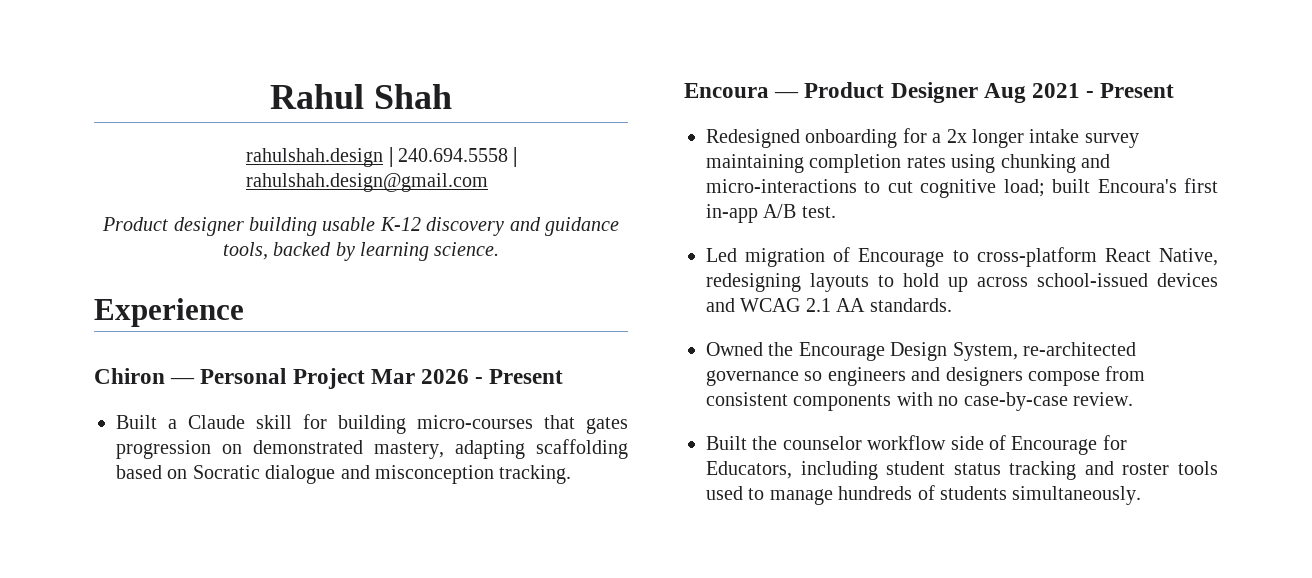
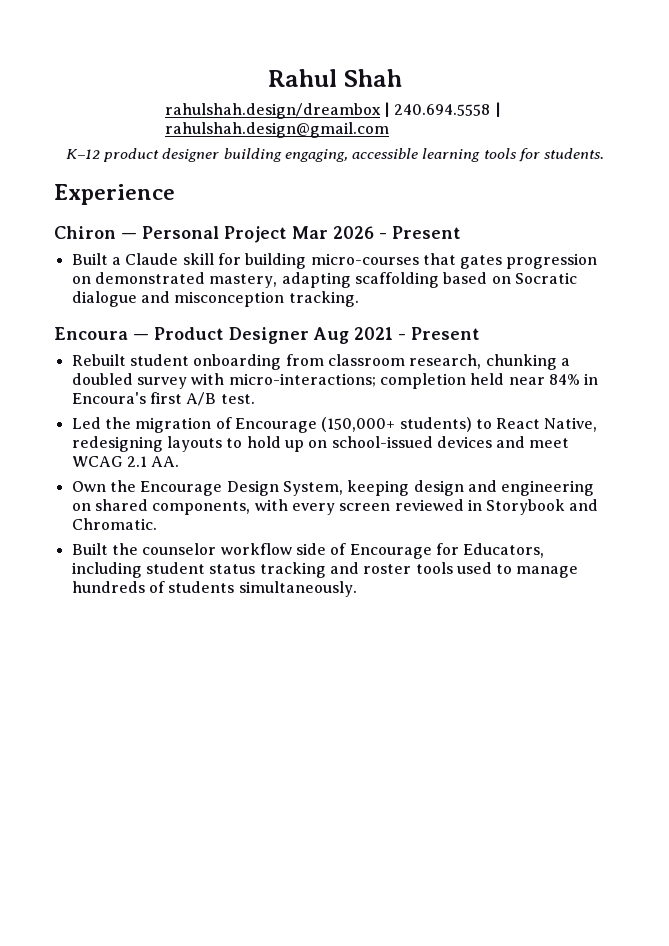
[246,148,384,167] rahulshah.design -> [164,103,381,119] rahulshah.design/dreambox
[102,217,619,236] [222,242,500,261] Product designer building usable K-12 discovery and guidance tools, backed by learning science. -> [65,148,605,162] K–12 product designer building engaging, accessible learning tools for students.
[706,128,1139,148] [706,154,1110,173] [706,179,1091,198] Redesigned onboarding for a 2x longer intake survey maintaining completion rates using chunking and micro-interactions to cut cognitive load; built -> [71,354,570,370] [71,373,599,389] Rebuilt student onboarding from classroom research, chunking a doubled survey with micro-interactions; completion held near 84% in
[706,204,758,223] in-app -> (182, 398) none
(737, 255) none -> [104,417,131,429] the
[952,247,1097,267] to cross-platform -> [321,417,492,432] (150,000+ students) to
[977,277,1028,287] across -> [308,440,328,448] on
(735, 305) none -> [529,438,570,448] meet
[836,298,952,312] [706,342,763,356] AA standards. // Owned -> [151,456,180,467] [71,481,106,492] AA. // Own
[1023,342,1136,356] [706,366,1146,386] [706,392,1133,411] re-architected governance so engineers and designers compose from consistent components with no case-by-case review. -> [347,480,595,496] [71,499,599,515] [71,518,157,530] keeping design and engineering on shared components, with every screen reviewed in Storybook and Chromatic.

